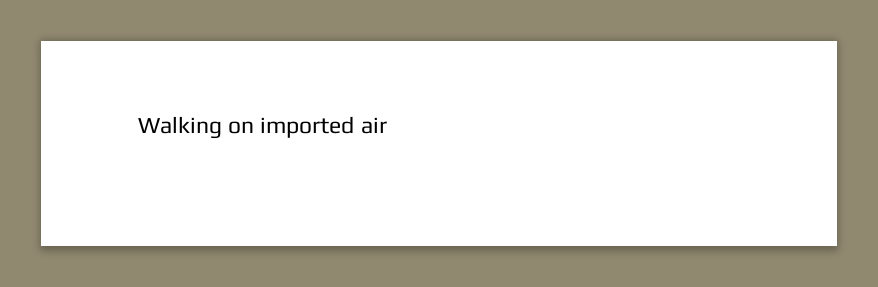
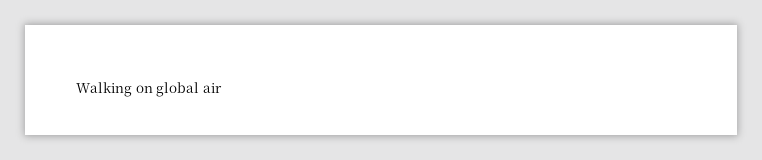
[260,116,355,138] imported -> [156,82,200,97] global

